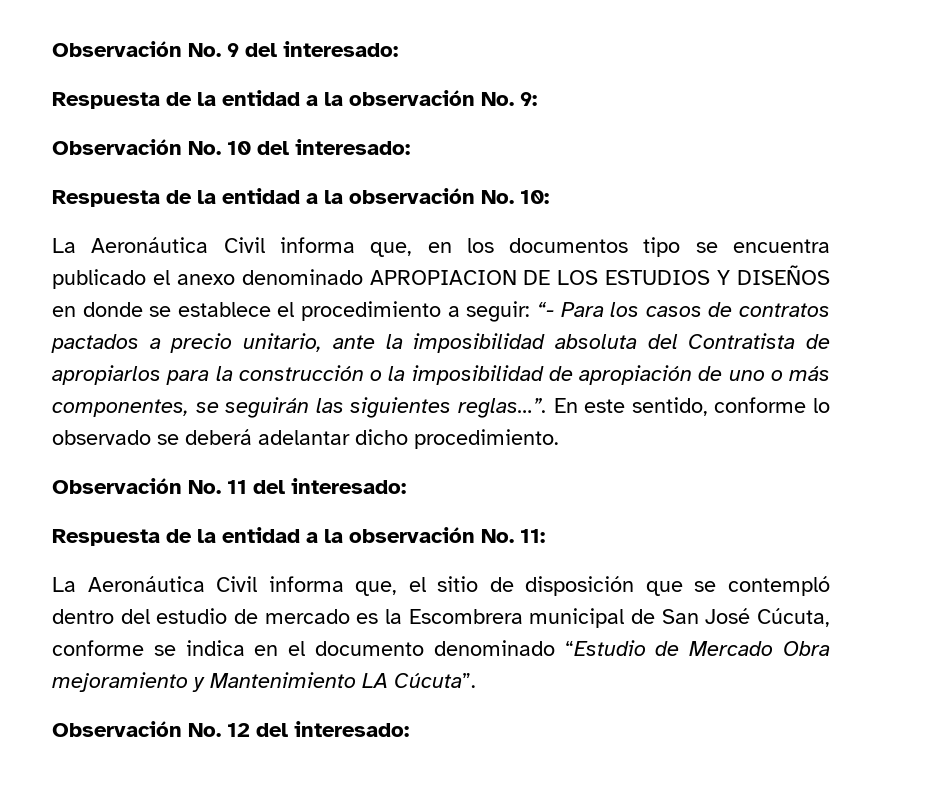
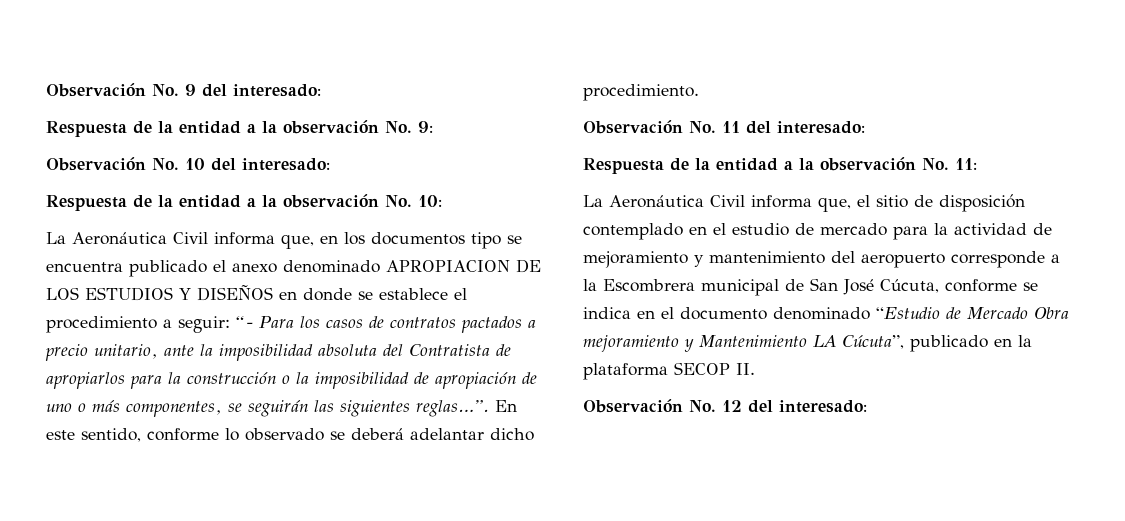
[645,576,830,596] [52,608,379,624] que se contempló dentro del estudio de mercado es -> [583,223,1052,240] [583,251,1060,268] contemplado en el estudio de mercado para la actividad de mejoramiento y mantenimiento del aeropuerto corresponde a
[394,673,476,688] Cúcuta”. -> [842,335,1033,352] [583,362,755,380] Cúcuta”, publicado en la plataforma SECOP II.

